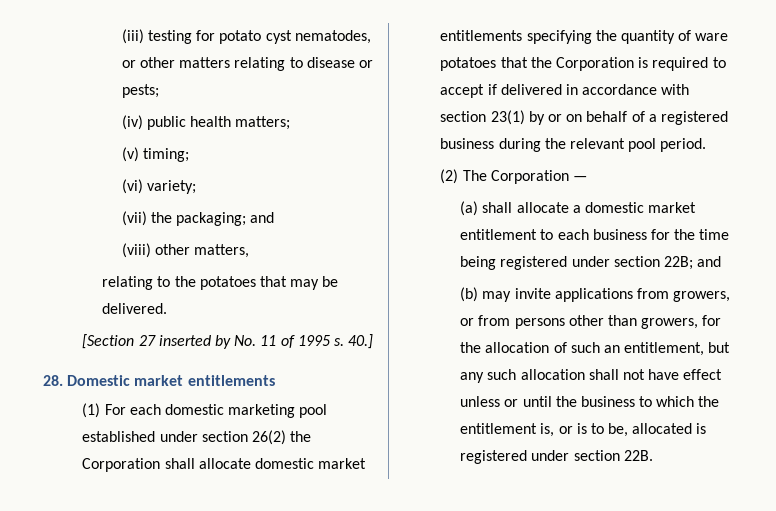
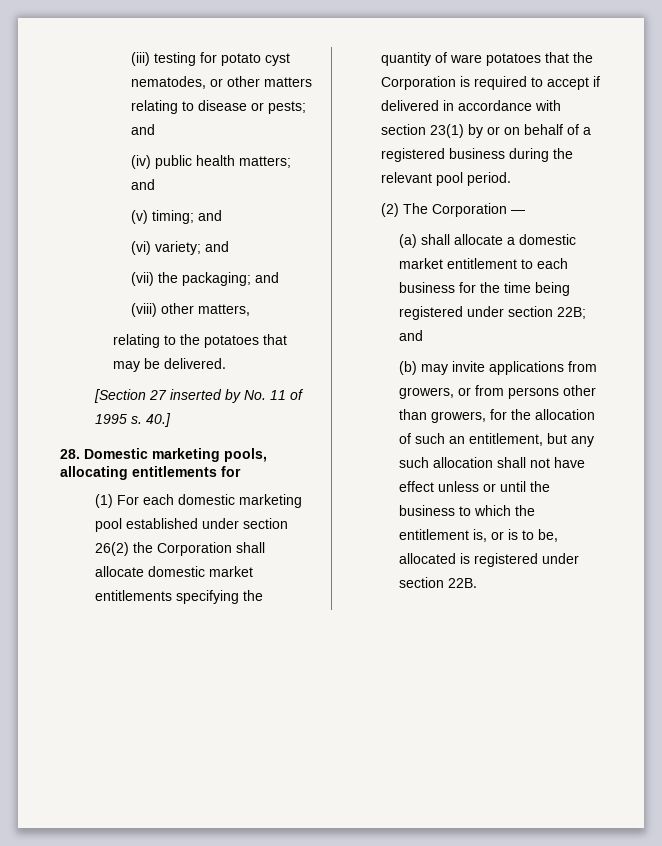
(159, 91) none -> [130,124,155,135] and
(291, 123) none -> [130,179,155,190] and
(190, 155) none -> [197,210,222,221] and
(197, 187) none -> [204,241,229,252] and
[134,375,275,386] market entitlements -> [152,448,267,462] [60,466,241,480] marketing pools, allocating entitlements for

